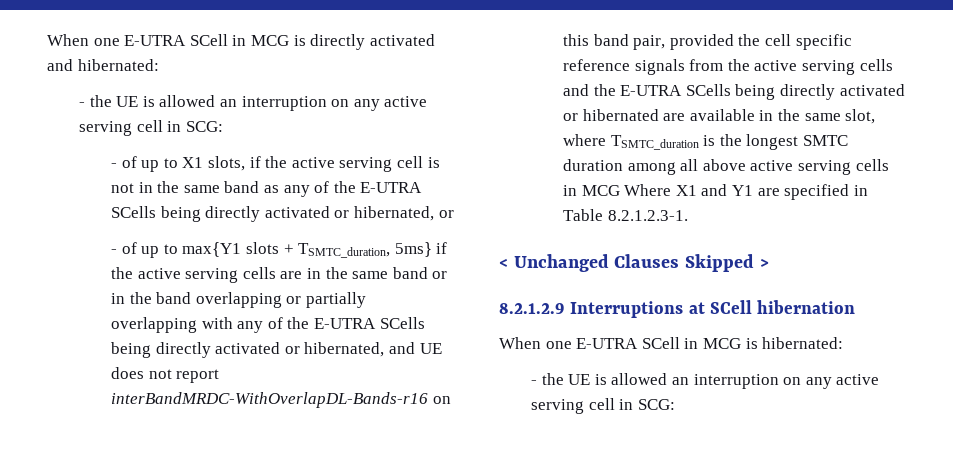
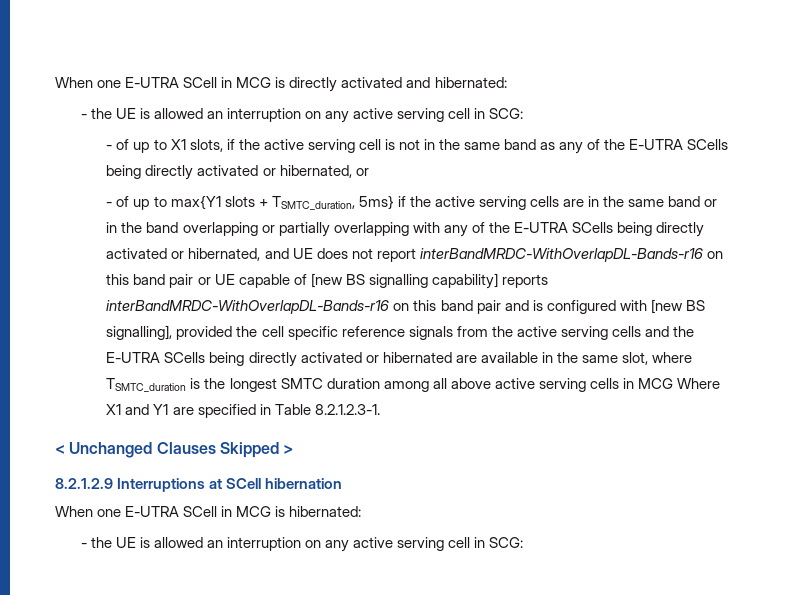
[633,35,666,50] pair, -> [169,273,548,289] [106,299,705,314] [106,325,173,340] pair or UE capable of [new BS signalling capability] reports interBandMRDC-WithOverlapDL-Bands-r16 on this band pair and is configured with [new BS signalling],

